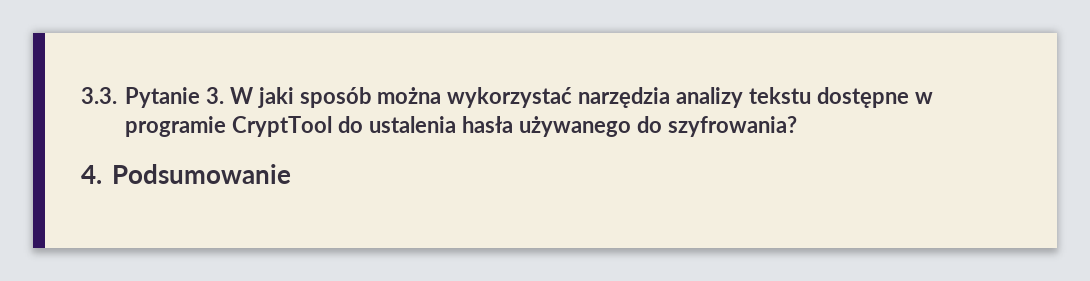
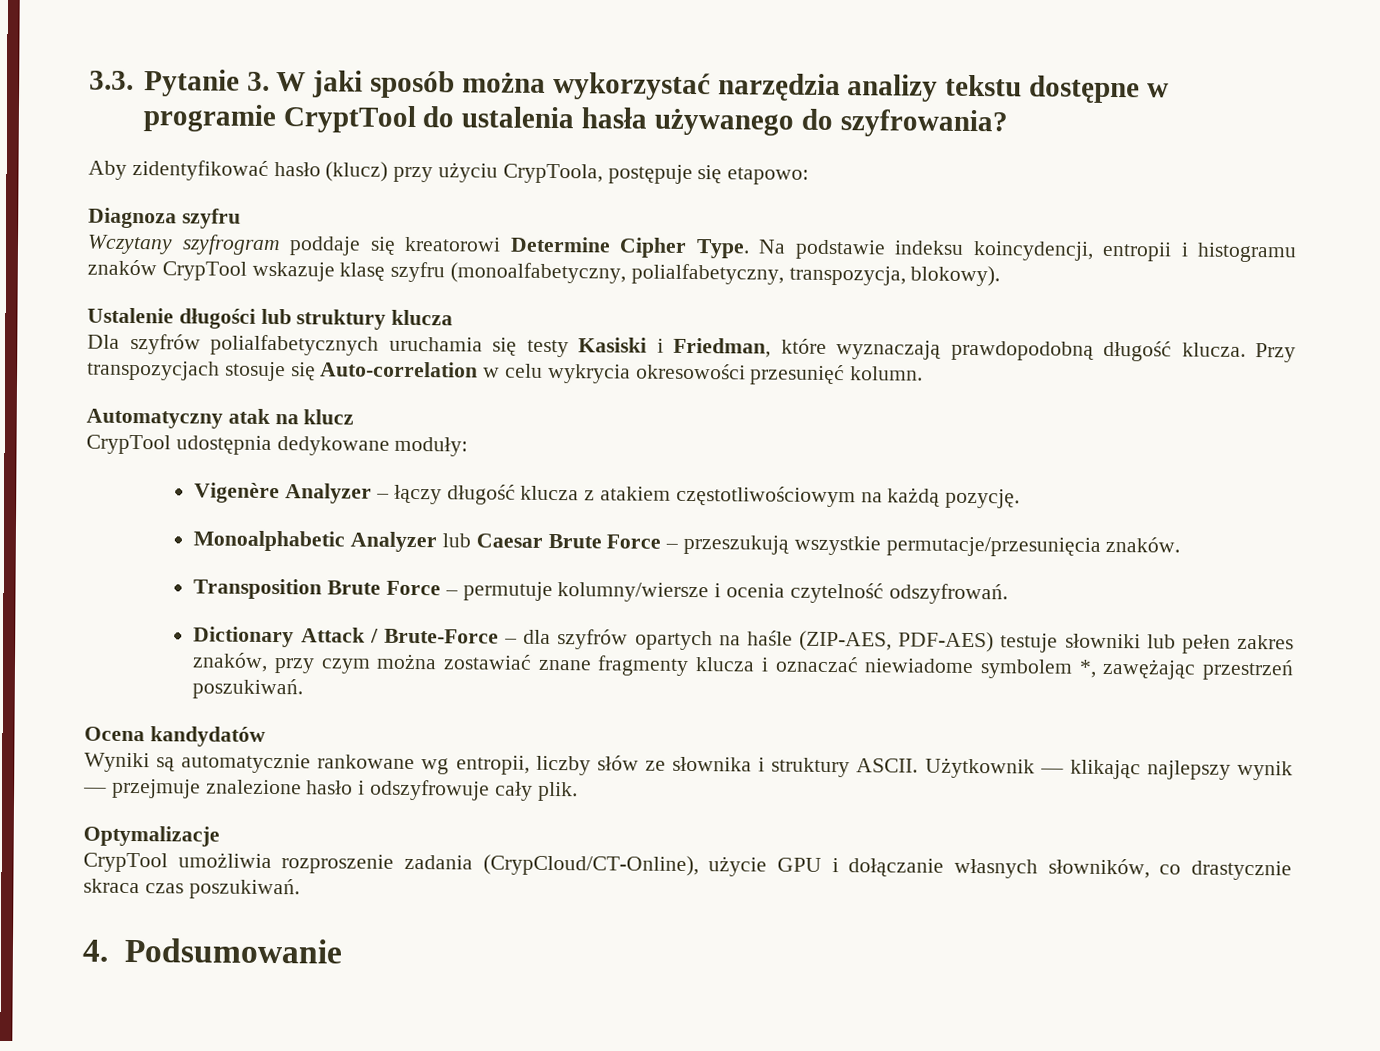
(797, 126) none -> [88,159,810,185] [88,207,241,229] [87,234,1297,263] [87,259,1001,287] [87,307,454,330] [87,333,1296,363] [87,360,924,386] [86,408,355,429] [86,434,469,457] [194,482,1021,509] [193,530,1181,557] [193,578,1008,605] [193,626,1294,654] [192,652,1294,681] [192,678,304,700] [84,726,266,747] [84,752,1293,781] [83,778,578,802] [83,825,220,847] [83,852,1292,881] [83,878,300,900] // Aby zidentyfikować hasło (klucz) przy użyciu CrypToola, postępuje się etapowo: // Diagnoza szyfru // Wczytany szyfrogram poddaje się kreatorowi Determine Cipher Type. Na podstawie indeksu koincydencji, entropii i histogramu znaków CrypTool wskazuje klasę szyfru (monoalfabetyczny, polialfabetyczny, transpozycja, blokowy). // Ustalenie długości lub struktury klucza // Dla szyfrów polialfabetycznych uruchamia się testy Kasiski i Friedman, które wyznaczają prawdopodobną długość klucza. Przy transpozycjach stosuje się Auto-correlation w celu wykrycia okresowości przesunięć kolumn. // Automatyczny atak na klucz // CrypTool udostępnia dedykowane moduły: // Vigenère Analyzer – łączy długość klucza z atakiem częstotliwościowym na każdą pozycję. // Monoalphabetic Analyzer lub Caesar Brute Force – przeszukują wszystkie permutacje/przesunięcia znaków. // Transposition Brute Force – permutuje kolumny/wiersze i ocenia czytelność odszyfrowań. // Dictionary Attack / Brute-Force – dla szyfrów opartych na haśle (ZIP-AES, PDF-AES) testuje słowniki lub pełen zakres znaków, przy czym można zostawiać znane fragmenty klucza i oznaczać niewiadome symbolem *, zawężając przestrzeń poszukiwań. // Ocena kandydatów // Wyniki są automatycznie rankowane wg entropii, liczby słów ze słownika i struktury ASCII. Użytkownik — klikając najlepszy wynik — przejmuje znalezione hasło i odszyfrowuje cały plik. // Optymalizacje // CrypTool umożliwia rozproszenie zadania (CrypCloud/CT-Online), użycie GPU i dołączanie własnych słowników, co drastycznie skraca czas poszukiwań.

